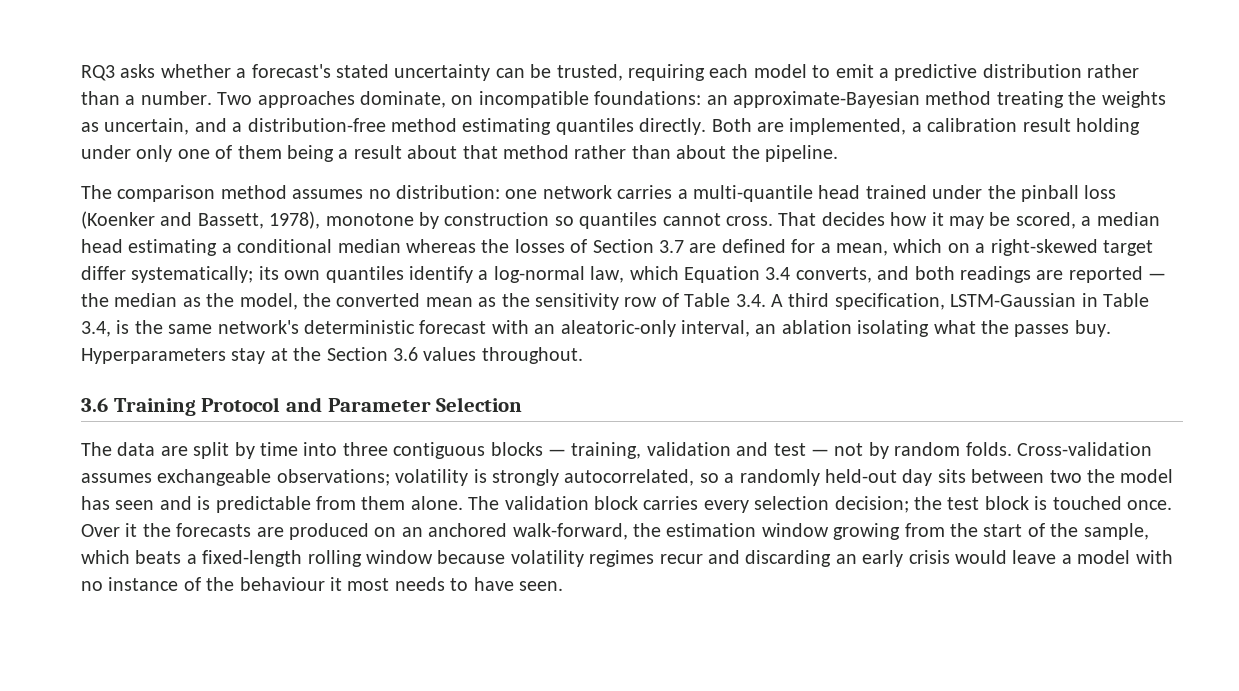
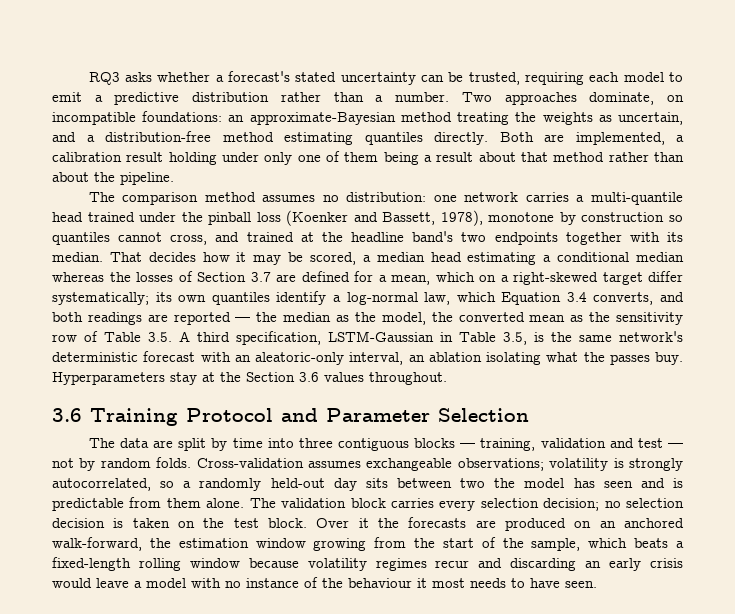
[725,216,773,226] cross. -> [170,231,683,245] [52,252,103,262] cross, and trained at the headline band's two endpoints together with its median.
[735,294,766,307] 3.4. -> [148,332,172,342] 3.5.
[81,321,111,337] 3.4, -> [503,332,527,345] 3.5,
[913,496,1172,510] the test block is touched once. -> [604,498,684,508] [52,518,307,528] no selection decision is taken on the test block.

